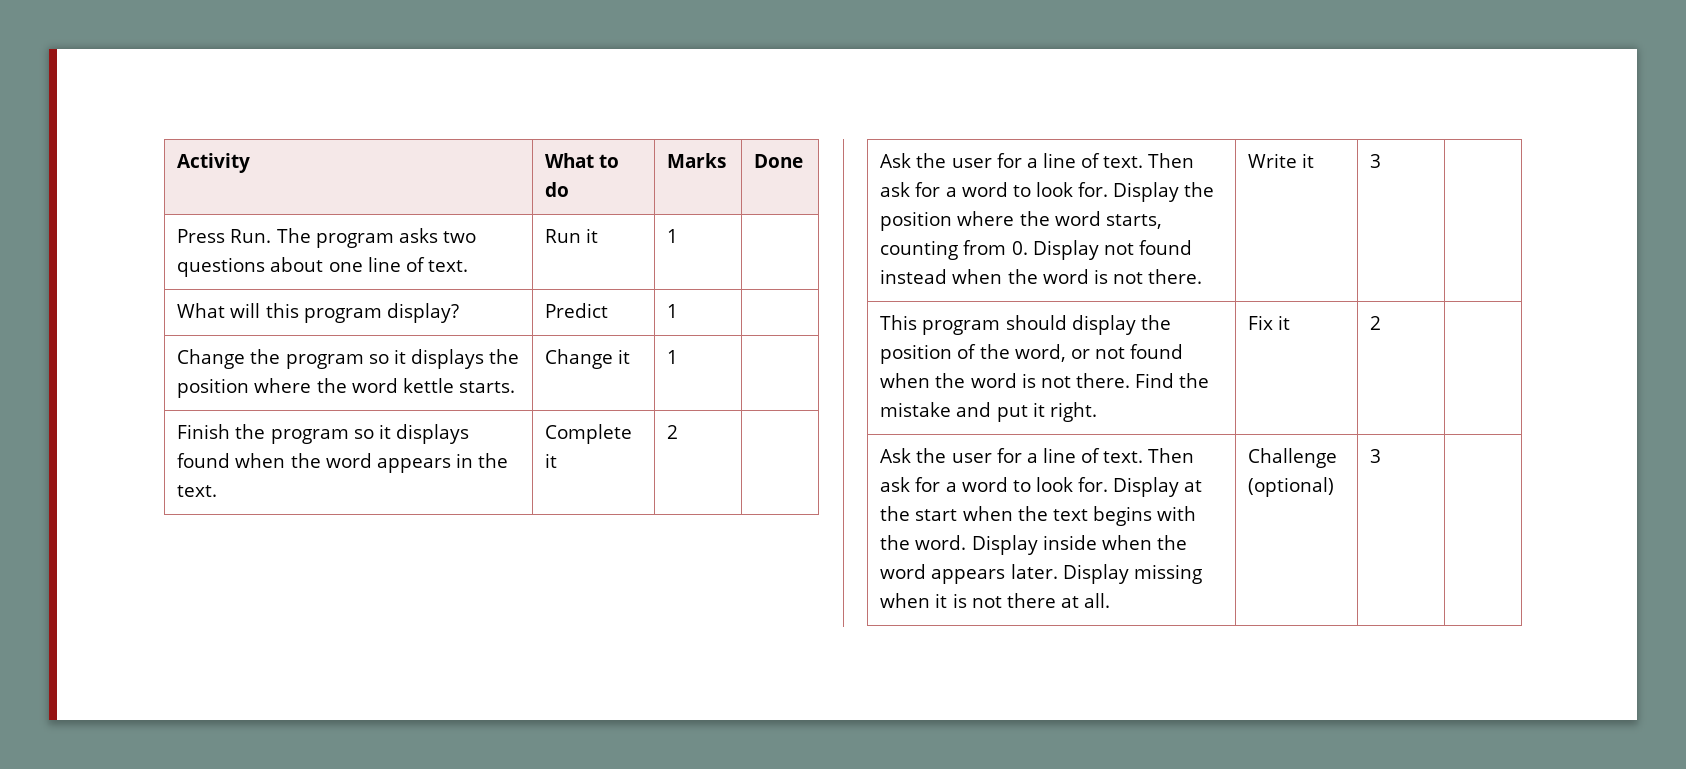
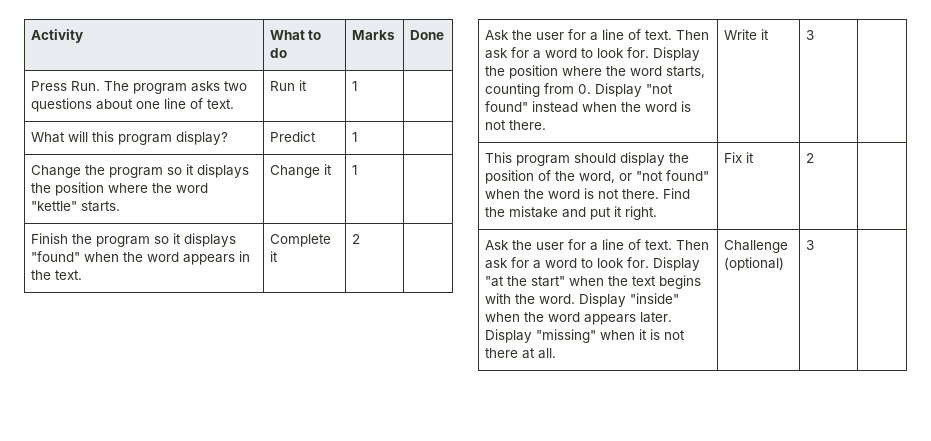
[402,378,454,393] kettle -> [30,201,77,211] "kettle"
[177,453,231,468] found -> [30,251,80,262] "found"
[1103,240,1192,255] not found -> [645,84,673,94] [484,101,528,112] "not found"
[1094,344,1184,359] not found -> [635,170,709,181] "not found"
[1184,480,1203,492] [880,506,958,521] at the start -> [484,276,565,287] "at the start"
[1042,535,1097,550] inside -> [629,293,679,304] "inside"
[1133,564,1202,584] missing -> [535,329,596,343] "missing"

